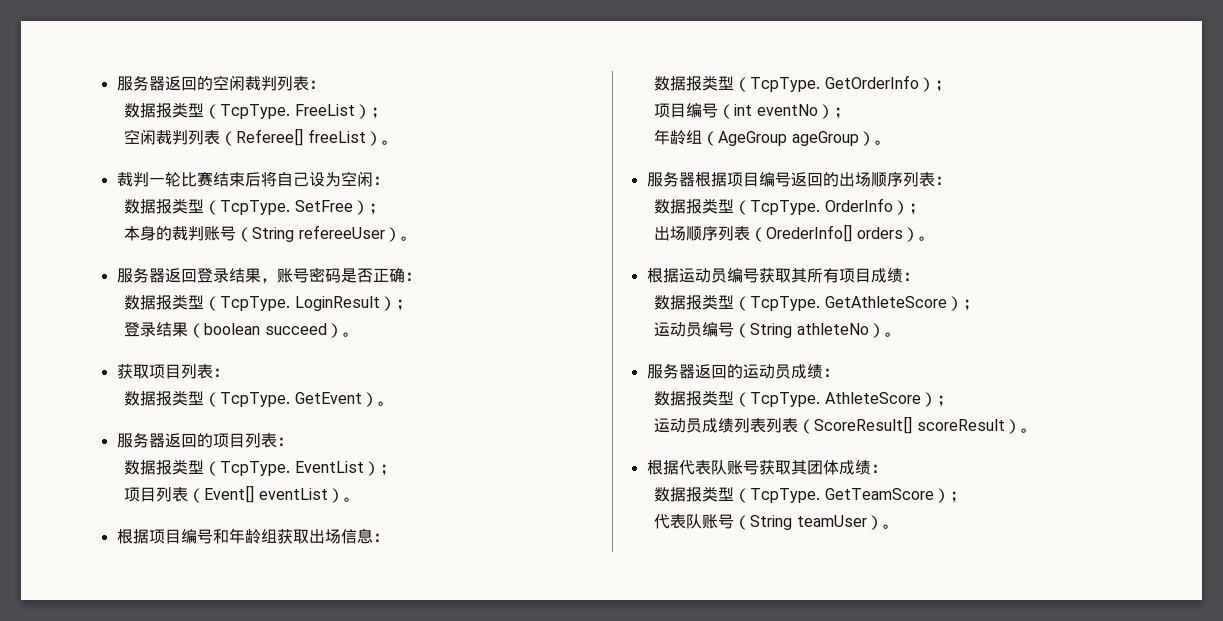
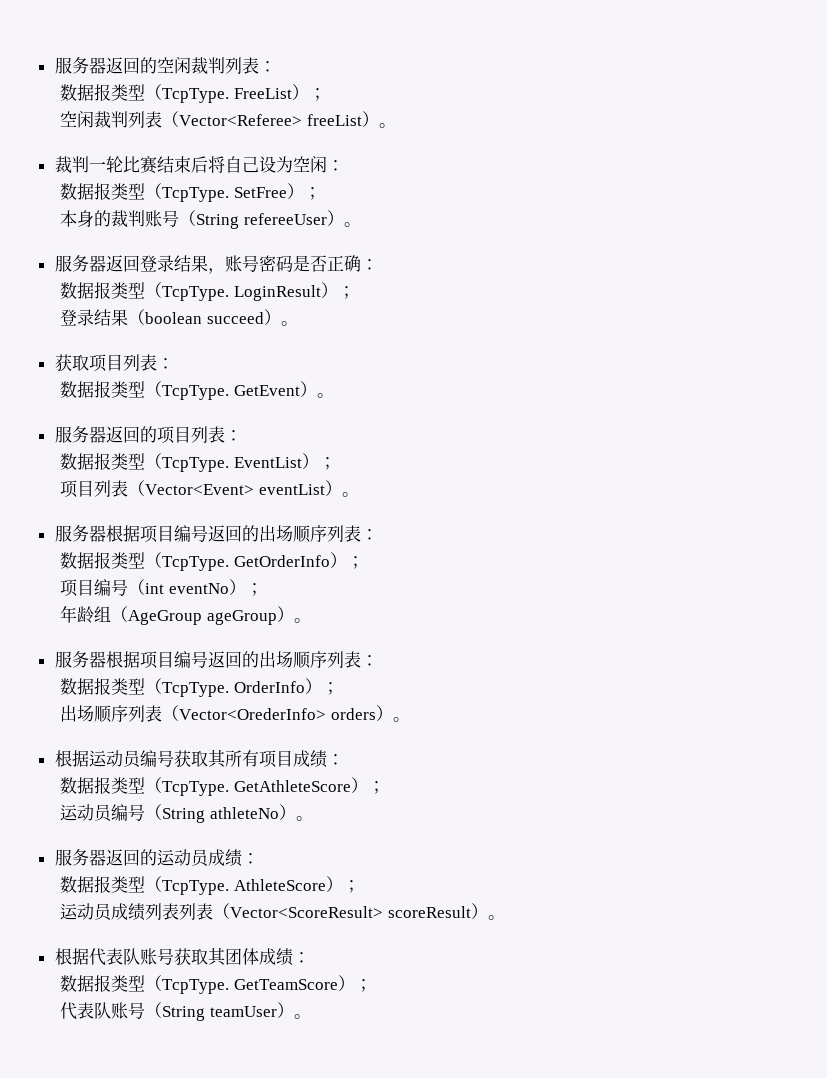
[236,128,304,146] Referee[] -> [179,114,303,126] Vector<Referee>
[204,485,255,503] Event[] -> [145,484,255,495] Vector<Event>
[116,528,373,544] 根据项目编号和年龄组获取出场信息 -> [54,525,361,543] 服务器根据项目编号返回的出场顺序列表
[766,224,853,242] OrederInfo[] -> [179,708,327,720] Vector<OrederInfo>
[814,416,913,434] ScoreResult[] -> [230,906,384,918] Vector<ScoreResult>

